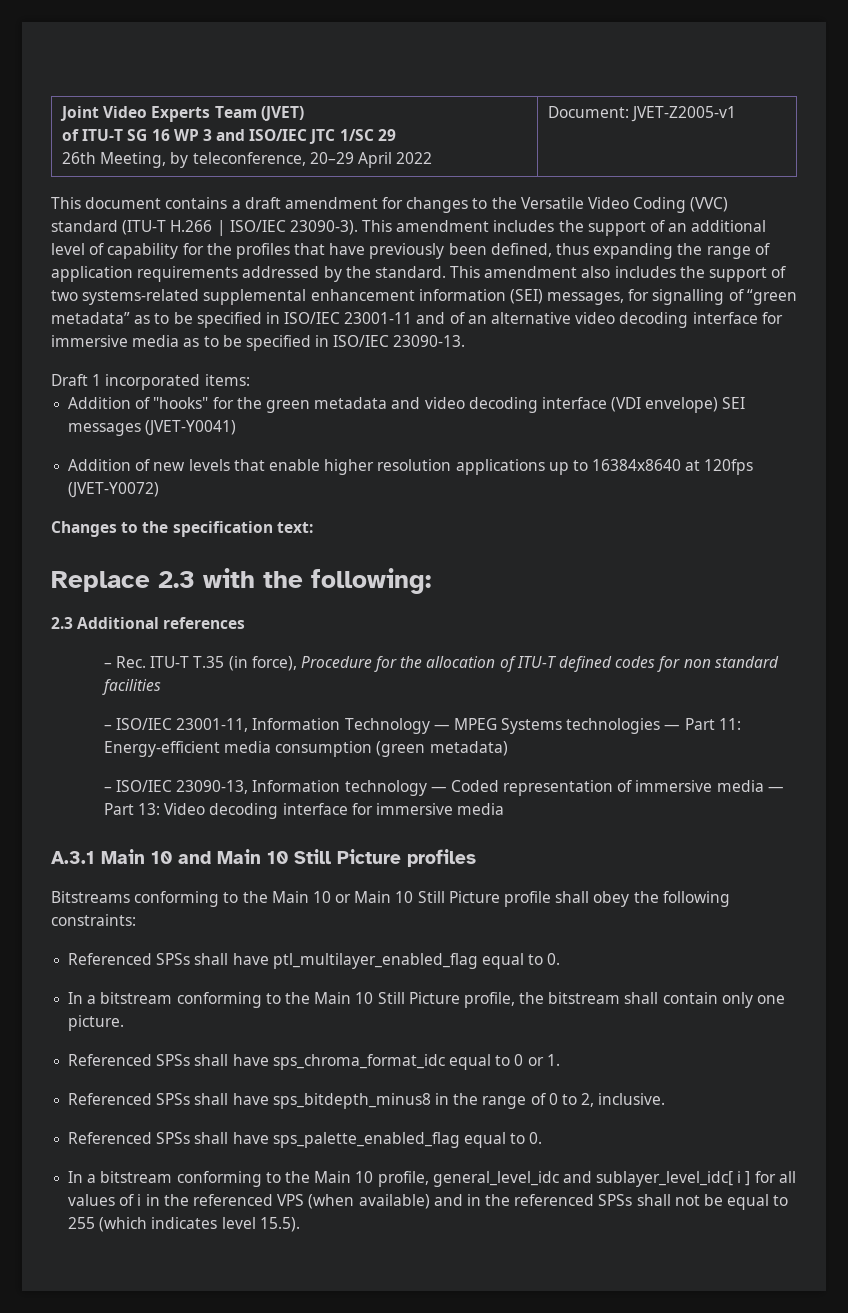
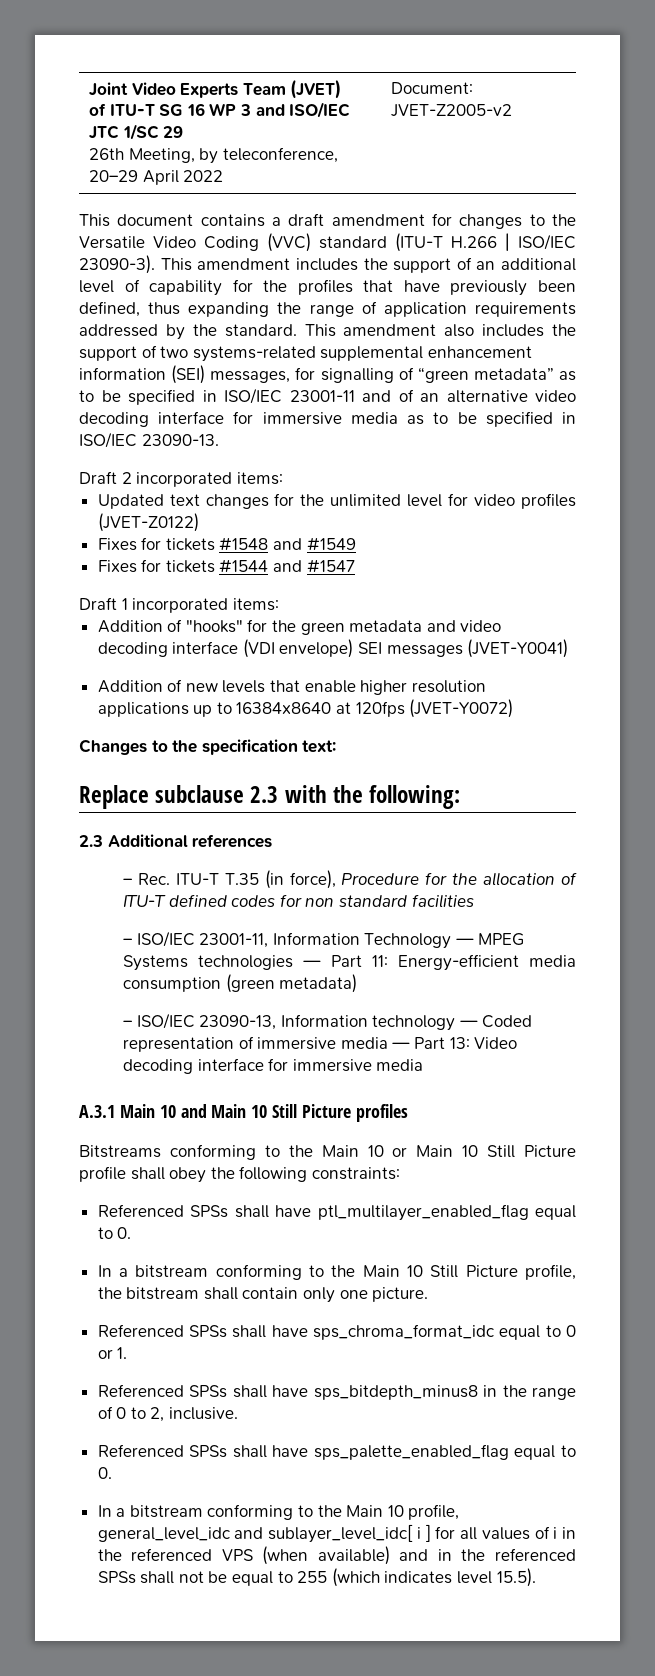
[631,106,737,122] JVET-Z2005-v1 -> [390,104,512,117] JVET-Z2005-v2
(466, 341) none -> [79,471,283,487] [97,493,576,509] [97,513,199,532] [97,537,356,551] [97,559,355,573] // Draft 2 incorporated items: // Updated text changes for the unlimited level for video profiles (JVET-Z0122) // Fixes for tickets #1548 and #1549 // Fixes for tickets #1544 and #1547
(150, 581) none -> [155,785,245,803] subclause

